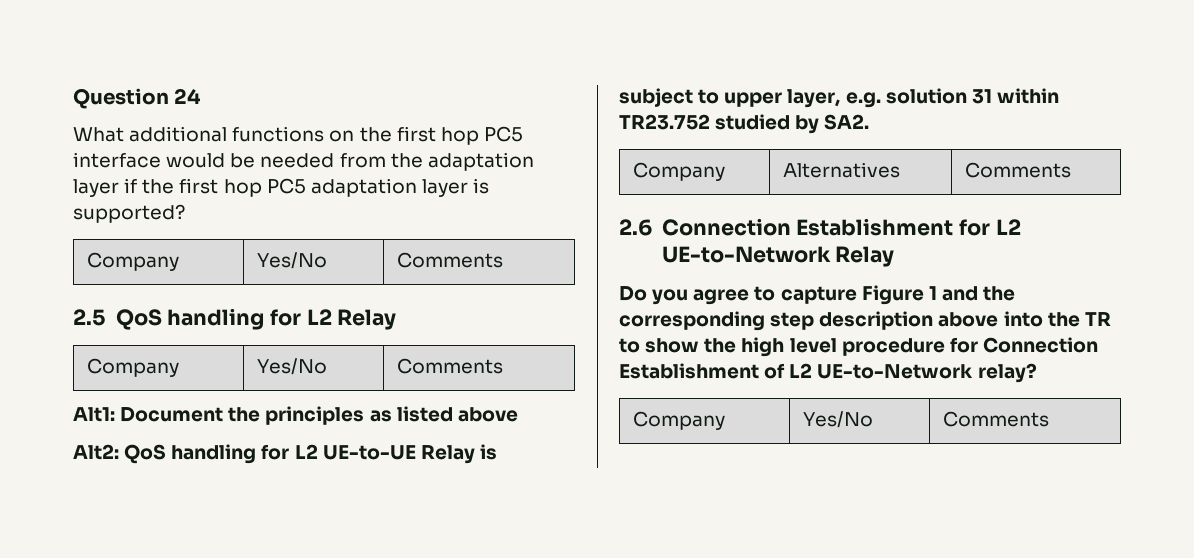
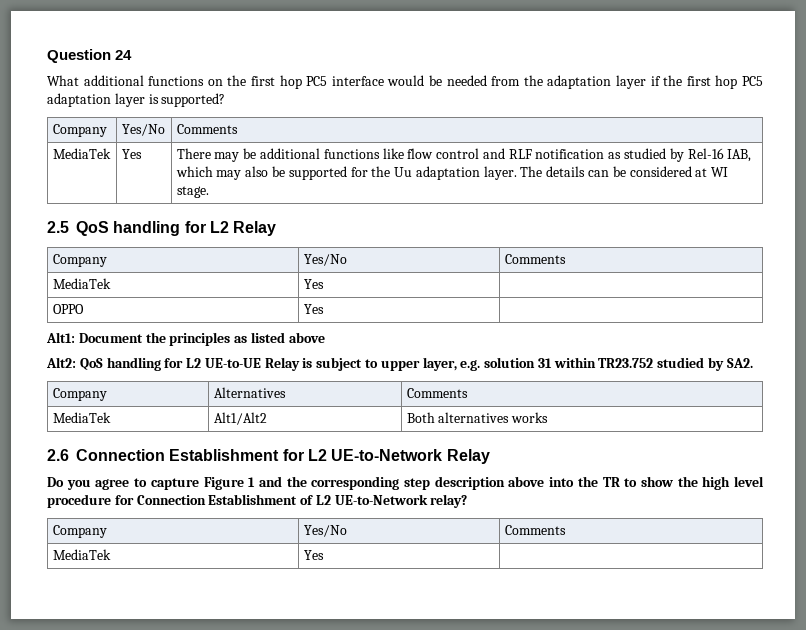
(504, 260) none -> [52,148,111,159] [121,149,142,159] [176,148,752,162] [175,166,729,180] [176,186,209,198] // MediaTek | Yes | There may be additional functions like flow control and RLF notification as studied by Rel-16 IAB, which may also be supported for the Uu adaptation layer. The details can be considered at WI stage.
(504, 366) none -> [52,278,111,289] [303,279,324,289] [52,304,84,314] [303,304,324,314] // MediaTek | Yes | // OPPO | Yes |
(1072, 170) none -> [52,412,111,423] [213,412,267,425] [406,412,549,423] // MediaTek | Alt1/Alt2 | Both alternatives works
(1050, 419) none -> [52,549,111,560] [303,550,324,560] // MediaTek | Yes |

